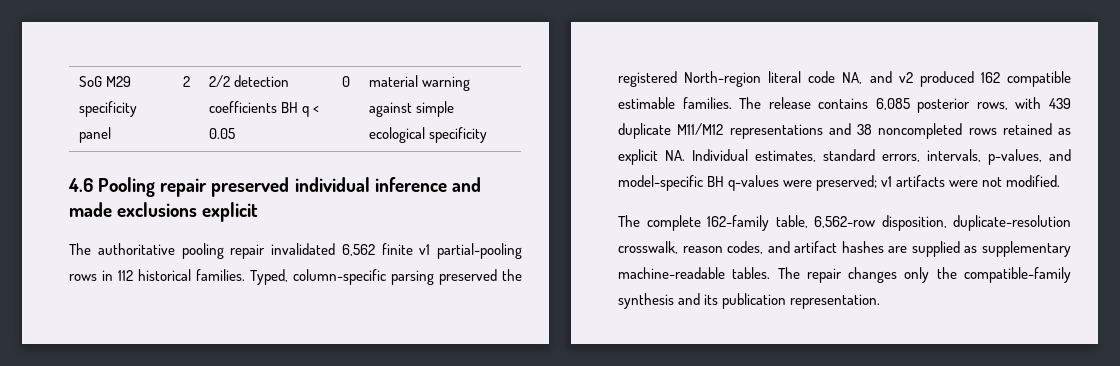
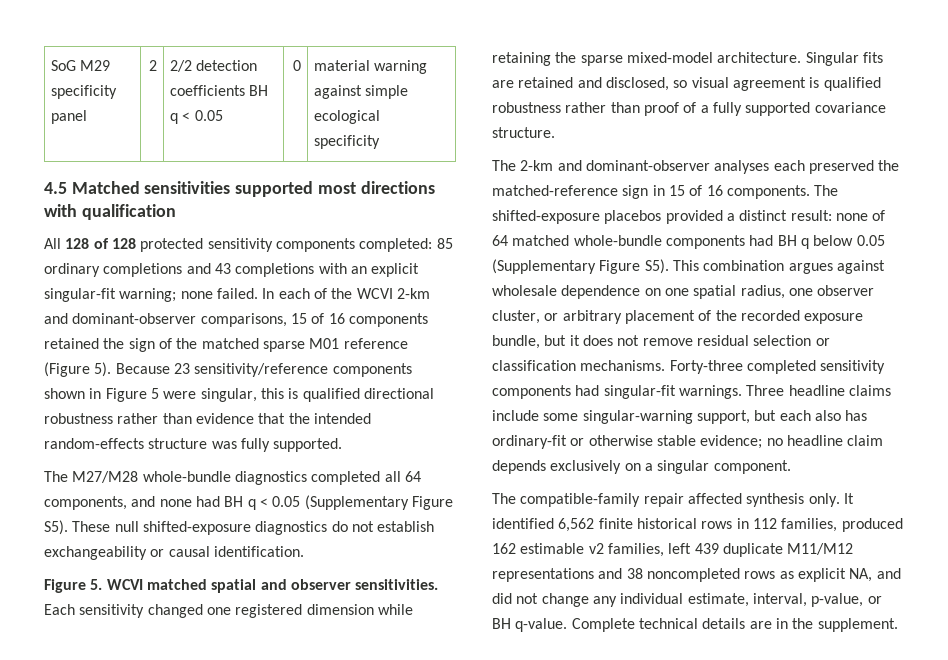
[68,177,481,197] [69,202,259,222] [69,243,522,259] [69,269,522,285] [618,71,1071,87] [618,97,1042,113] 4.6 Pooling repair preserved individual inference and made exclusions explicit // The authoritative pooling repair invalidated 6,562 finite v1 partial-pooling rows in 112 historical families. Typed, column-specific parsing preserved the registered North-region literal code NA, and v2 produced 162 compatible estimable families. The release contains 6,085 posterior rows, with -> [44,181,435,197] [44,204,176,220] [44,238,453,252] [44,263,420,277] [44,288,430,302] [44,313,428,327] [44,338,408,352] [44,362,412,377] [44,388,434,402] [44,413,371,424] [44,438,343,452] [44,471,421,485] [44,495,453,510] [44,520,435,535] [44,546,304,560] [44,579,439,593] [44,604,413,618] [492,52,883,66] [492,77,881,91] [492,102,886,116] [492,127,555,138] [492,160,900,174] [492,185,839,199] [492,210,886,224] [492,235,885,249] [492,259,885,274] [492,285,875,299] [492,310,864,324] [492,335,830,349] [492,360,886,374] [492,385,891,399] [492,410,868,424] [492,435,884,449] [492,460,791,474] [492,493,854,507] [492,518,903,532] [492,543,692,557] 4.5 Matched sensitivities supported most directions with qualification // All 128 of 128 protected sensitivity components completed: 85 ordinary completions and 43 completions with an explicit singular-fit warning; none failed. In each of the WCVI 2-km and dominant-observer comparisons, 15 of 16 components retained the sign of the matched sparse M01 reference (Figure 5). Because 23 sensitivity/reference components shown in Figure 5 were singular, this is qualified directional robustness rather than evidence that the intended random-effects structure was fully supported. // The M27/M28 whole-bundle diagnostics completed all 64 components, and none had BH q < 0.05 (Supplementary Figure S5). These null shifted-exposure diagnostics do not establish exchangeability or causal identification. // Figure 5. WCVI matched spatial and observer sensitivities. Each sensitivity changed one registered dimension while retaining the sparse mixed-model architecture. Singular fits are retained and disclosed, so visual agreement is qualified robustness rather than proof of a fully supported covariance structure. // The 2-km and dominant-observer analyses each preserved the matched-reference sign in 15 of 16 components. The shifted-exposure placebos provided a distinct result: none of 64 matched whole-bundle components had BH q below 0.05 (Supplementary Figure S5). This combination argues against wholesale dependence on one spatial radius, one observer cluster, or arbitrary placement of the recorded exposure bundle, but it does not remove residual selection or classification mechanisms. Forty-three completed sensitivity components had singular-fit warnings. Three headline claims include some singular-warning support, but each also has ordinary-fit or otherwise stable evidence; no headline claim depends exclusively on a singular component. // The compatible-family repair affected synthesis only. It identified 6,562 finite historical rows in 112 families, produced 162 estimable v2 families, left
[1002,123,1052,135] retained -> (776, 575) none
[665,149,1071,165] [618,175,1061,191] [618,215,1071,231] [618,241,1071,257] [618,267,1071,283] [618,293,881,309] NA. Individual estimates, standard errors, intervals, p-values, and model-specific BH q-values were preserved; v1 artifacts were not modified. // The complete 162-family table, 6,562-row disposition, duplicate-resolution crosswalk, reason codes, and artifact hashes are supplied as supplementary machine-readable tables. The repair changes only the compatible-family synthesis and its publication representation. -> [849,568,901,582] [492,593,882,607] [492,618,898,632] NA, and did not change any individual estimate, interval, p-value, or BH q-value. Complete technical details are in the supplement.

